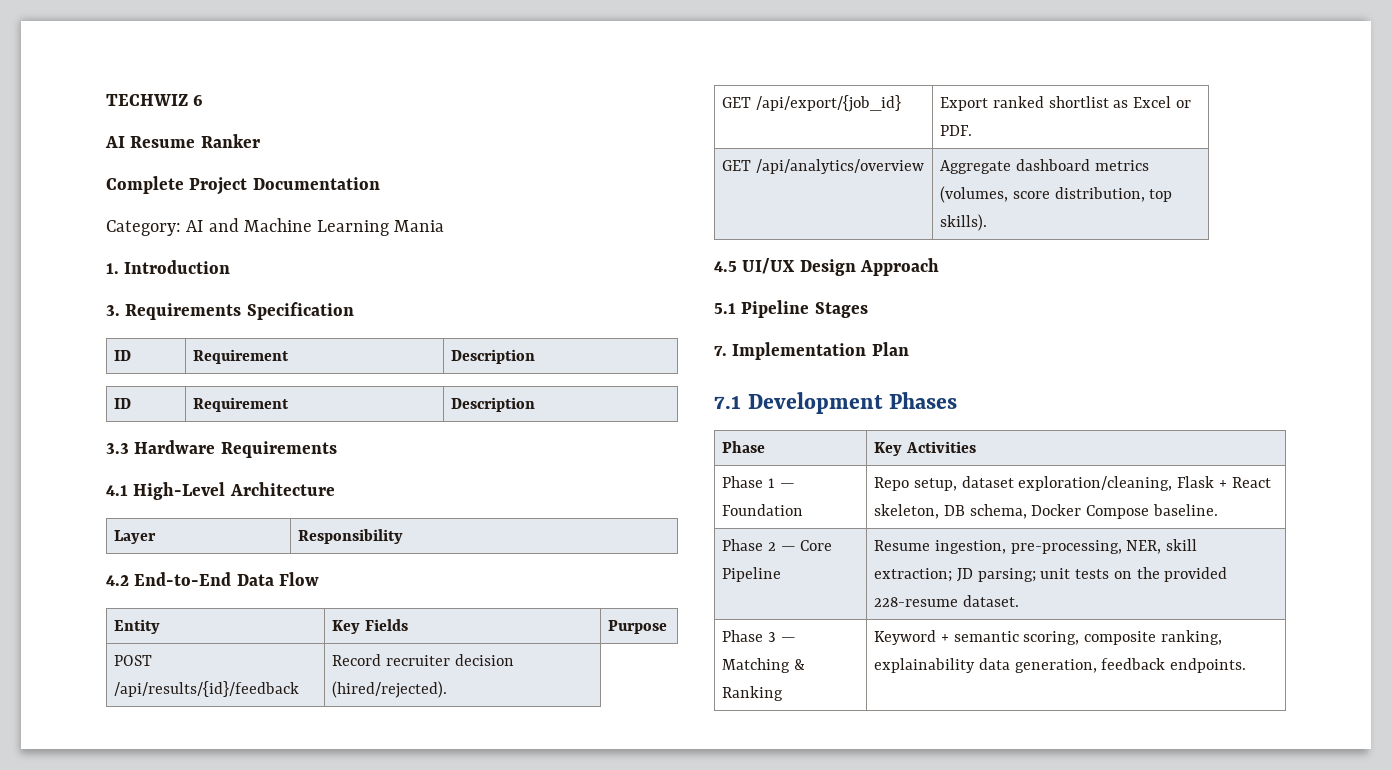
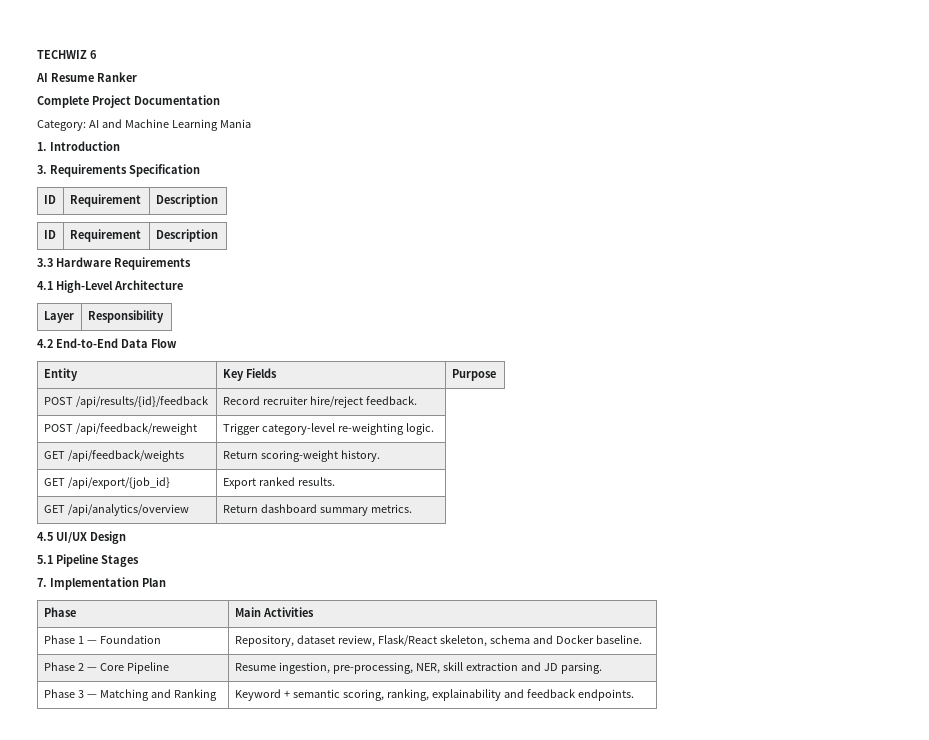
[454,654,514,666] [332,681,448,698] [722,95,902,112] [940,96,1191,111] [940,125,973,136] [722,159,925,174] [940,159,1149,174] [940,186,1173,203] [940,214,988,231] decision (hired/rejected). // GET /api/export/{job_id} | Export ranked shortlist as Excel or PDF. // GET /api/analytics/overview | Aggregate dashboard metrics (volumes, score distribution, top skills). -> [309,396,417,408] [43,423,197,435] [222,423,434,435] [43,450,184,462] [222,450,380,462] [43,477,170,489] [222,477,335,489] [43,504,189,516] [222,504,412,516] hire/reject feedback. // POST /api/feedback/reweight | Trigger category-level re-weighting logic. // GET /api/feedback/weights | Return scoring-weight history. // GET /api/export/{job_id} | Export ranked results. // GET /api/analytics/overview | Return dashboard summary metrics.
[859,258,939,276] Approach -> (126, 537) none
[714,392,958,414] [722,441,766,453] [874,442,903,456] // 7.1 Development Phases // Phase | Key -> [43,607,76,617] [234,607,261,617] // Phase | Main
[874,476,1271,491] [874,504,1150,519] Repo setup, dataset exploration/cleaning, Flask + React skeleton, DB schema, Docker Compose -> [234,635,594,647] Repository, dataset review, Flask/React skeleton, schema and Docker
[874,567,1228,582] [874,595,1020,607] extraction; JD parsing; unit tests on the provided 228-resume dataset. -> [465,662,602,674] extraction and JD parsing.
[794,659,806,670] & -> [150,689,171,698] and
[1084,631,1157,645] composite -> (384, 695) none
[979,658,1097,673] data generation, -> [503,689,524,698] and

